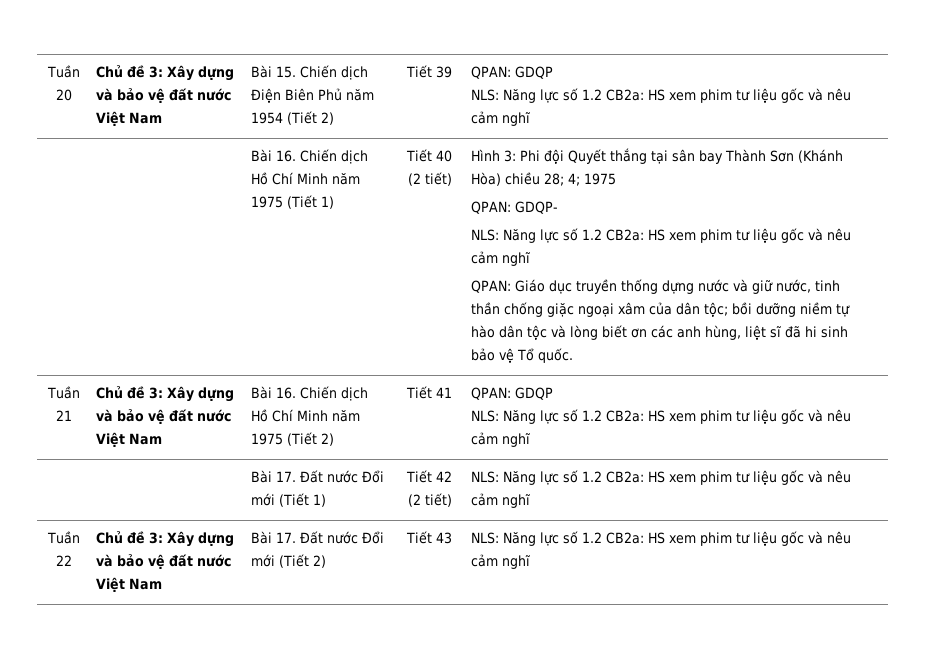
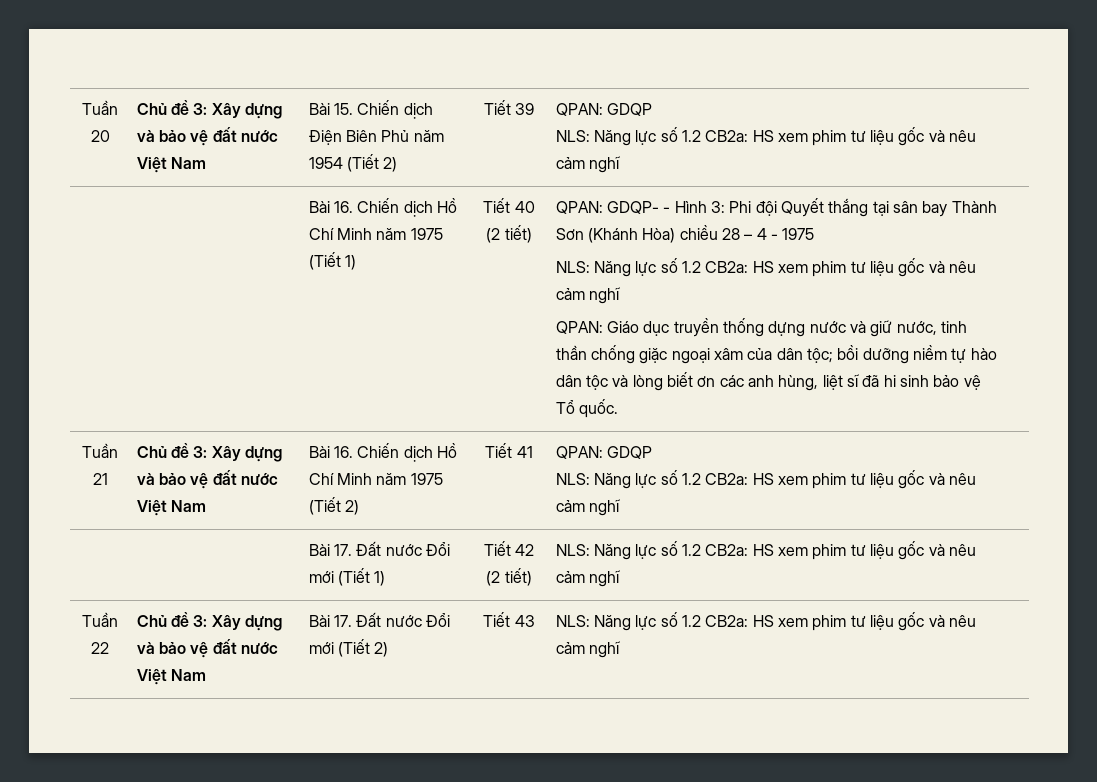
(452, 179) none -> [555,201,671,214] QPAN: GDQP- -
[544,173,617,186] [471,201,559,214] 28; 4; 1975 // QPAN: GDQP- -> [722,228,815,240] 28 – 4 - 1975

